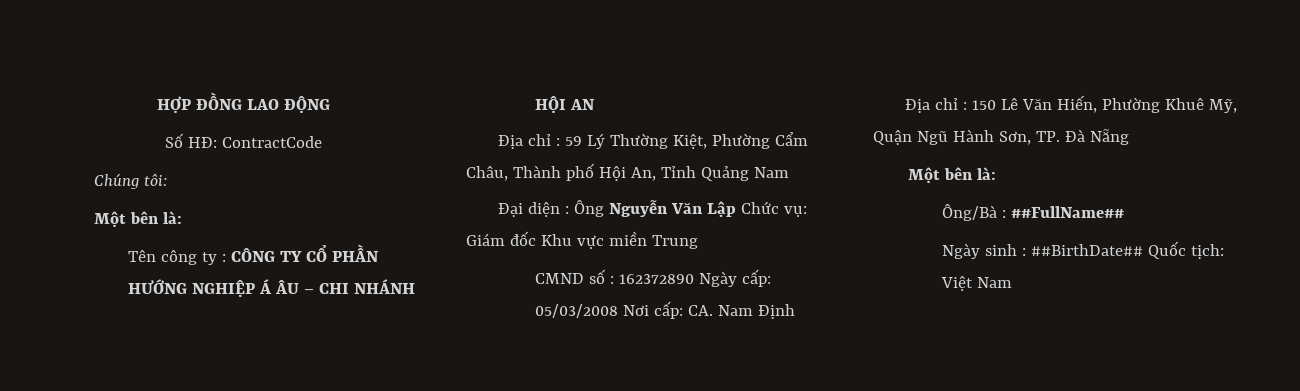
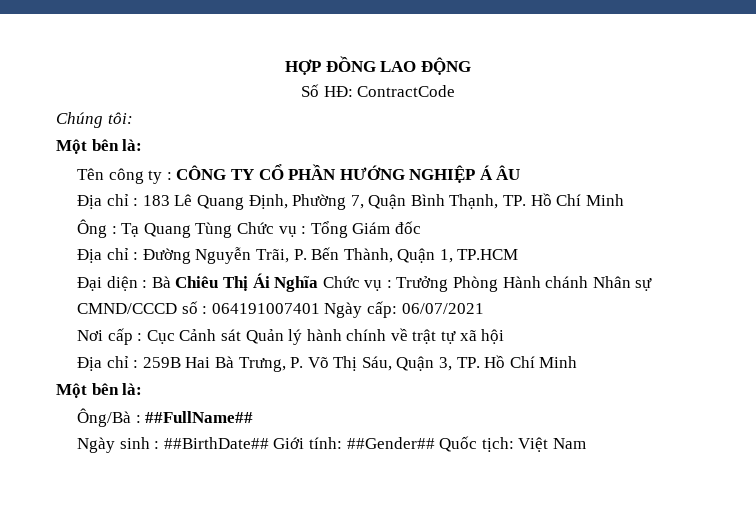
[304,279,416,294] [535,96,596,113] [497,132,808,149] [466,163,789,181] [497,200,807,217] [466,231,698,249] [535,273,585,284] – CHI NHÁNH HỘI AN // Địa chỉ : 59 Lý Thường Kiệt, Phường Cẩm Châu, Thành phố Hội An, Tỉnh Quảng Nam // Đại diện : Ông Nguyễn Văn Lập Chức vụ: Giám đốc Khu vực miền Trung // CMND -> [76,193,624,210] [76,219,421,238] [76,247,519,264] [76,273,653,292] [76,303,177,314] // Địa chỉ : 183 Lê Quang Định, Phường 7, Quận Bình Thạnh, TP. Hồ Chí Minh // Ông : Tạ Quang Tùng Chức vụ : Tổng Giám đốc // Địa chỉ : Đường Nguyễn Trãi, P. Bến Thành, Quận 1, TP.HCM // Đại diện : Bà Chiêu Thị Ái Nghĩa Chức vụ : Trưởng Phòng Hành chánh Nhân sự // CMND/CCCD
[619,274,695,284] 162372890 -> [211,303,320,314] 064191007401
[535,301,796,319] [904,95,1237,113] [873,129,1129,145] 05/03/2008 Nơi cấp: CA. Nam Định // Địa chỉ : 150 Lê Văn Hiến, Phường Khuê Mỹ, Quận Ngũ Hành Sơn, TP. Đà Nẵng -> [401,303,484,314] [76,328,505,345] [76,355,578,372] 06/07/2021 // Nơi cấp : Cục Cảnh sát Quản lý hành chính về trật tự xã hội // Địa chỉ : 259B Hai Bà Trưng, P. Võ Thị Sáu, Quận 3, TP. Hồ Chí Minh
(1144, 250) none -> [273,437,435,449] Giới tính: ##Gender##

